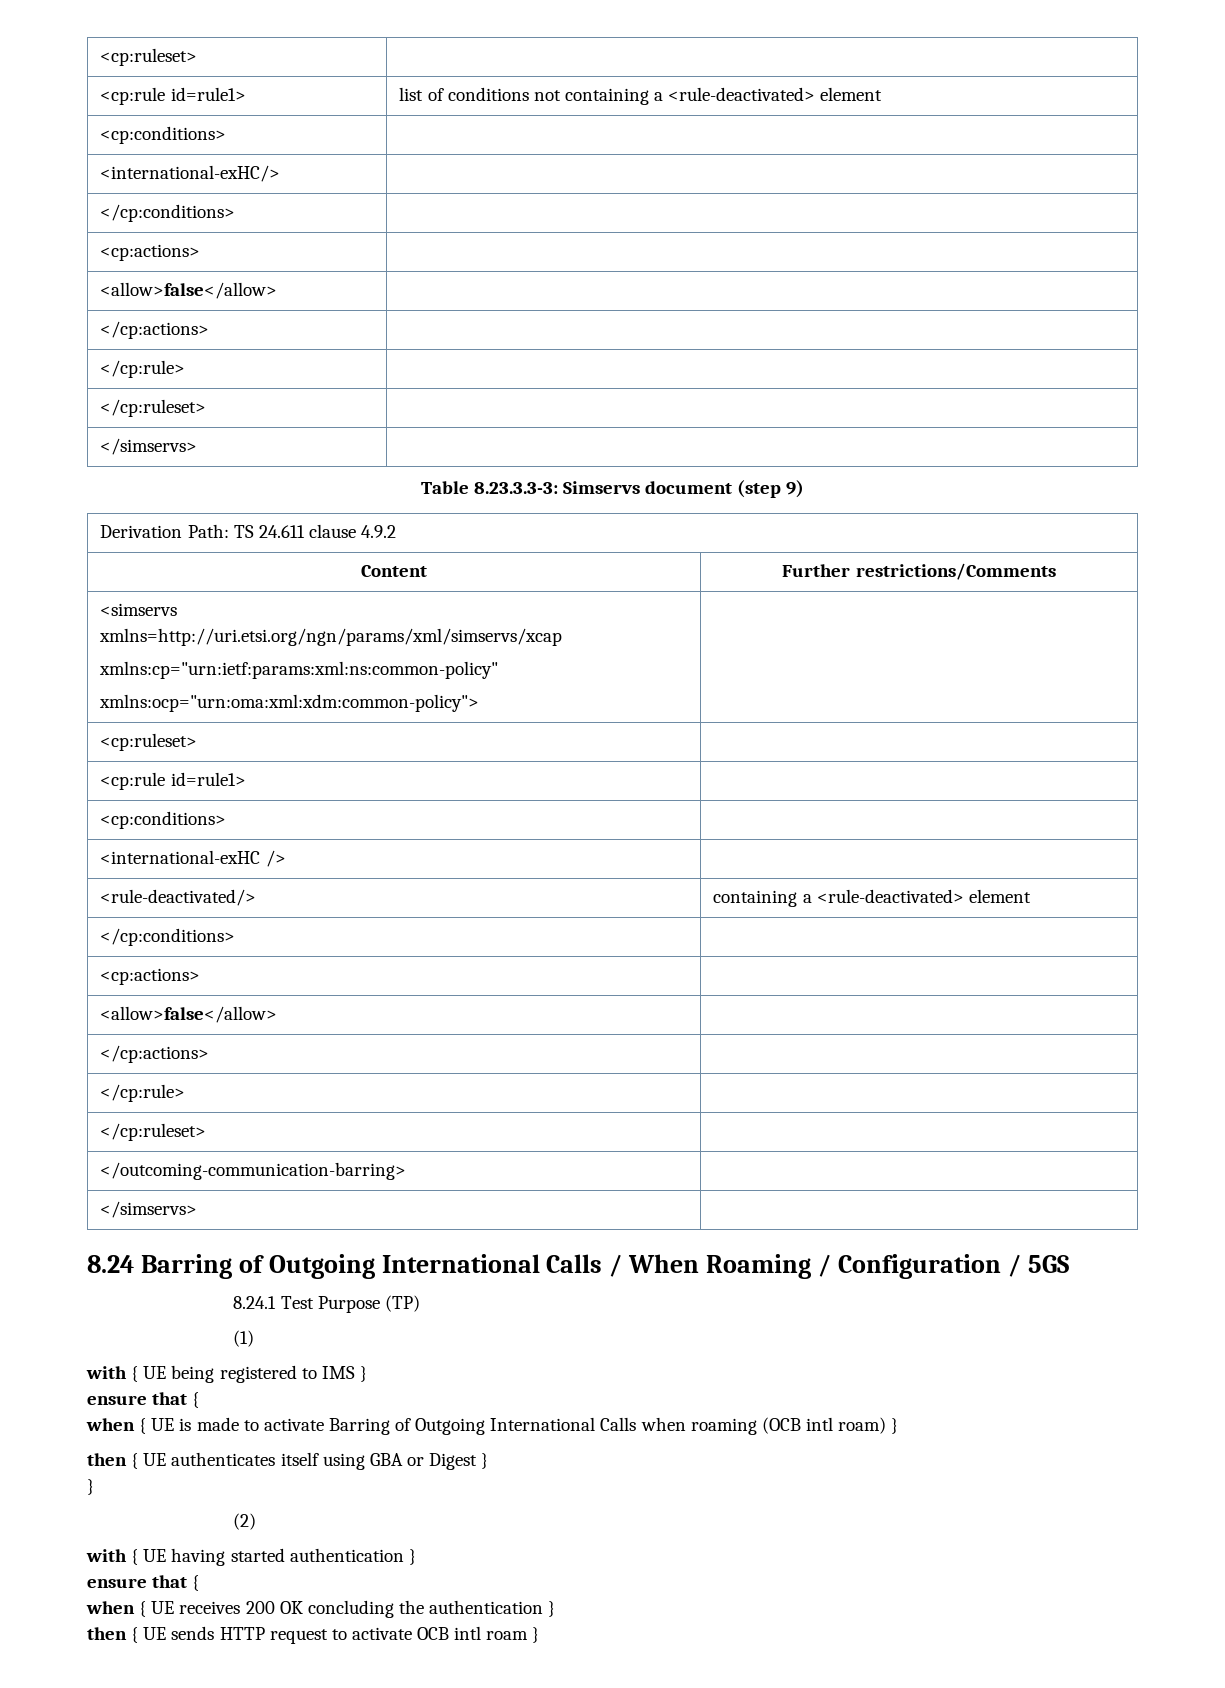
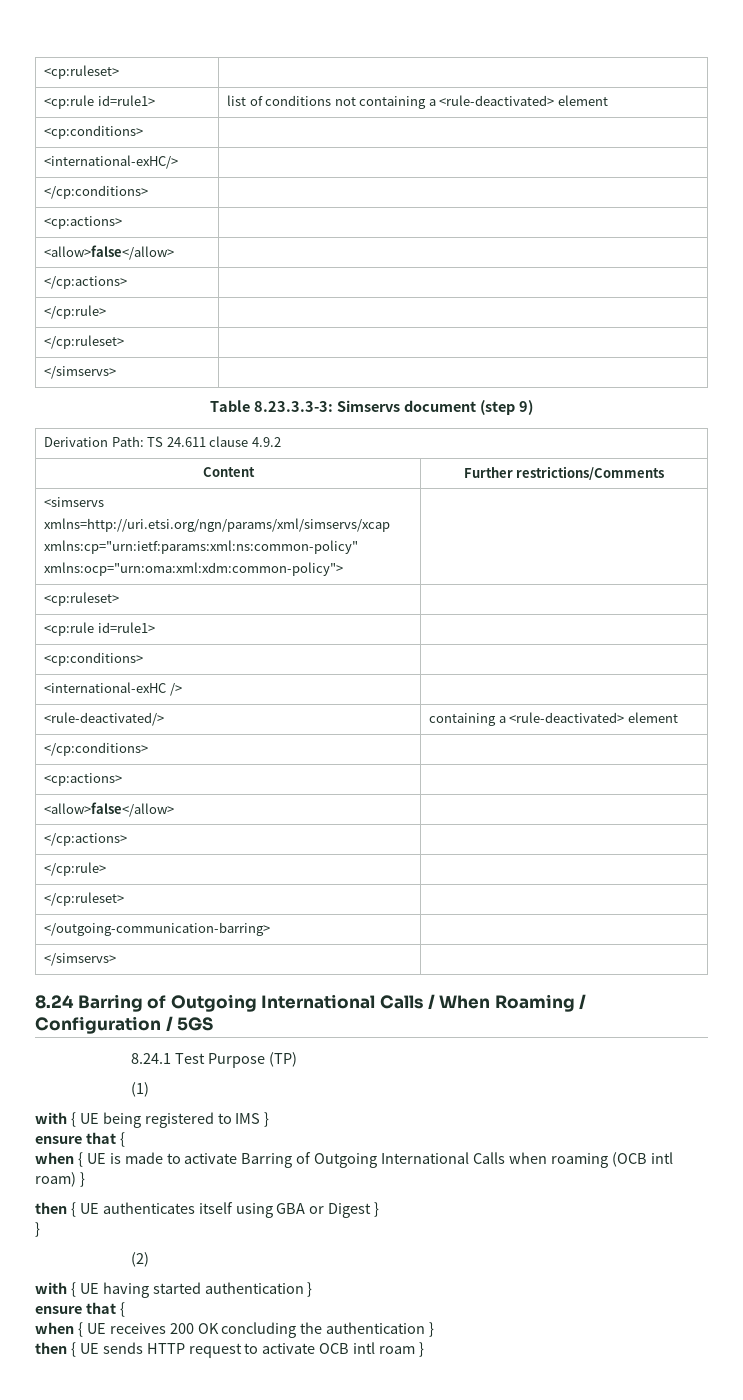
[100,1162,407,1180] </outcoming-communication-barring> -> [44,922,271,936] </outgoing-communication-barring>

